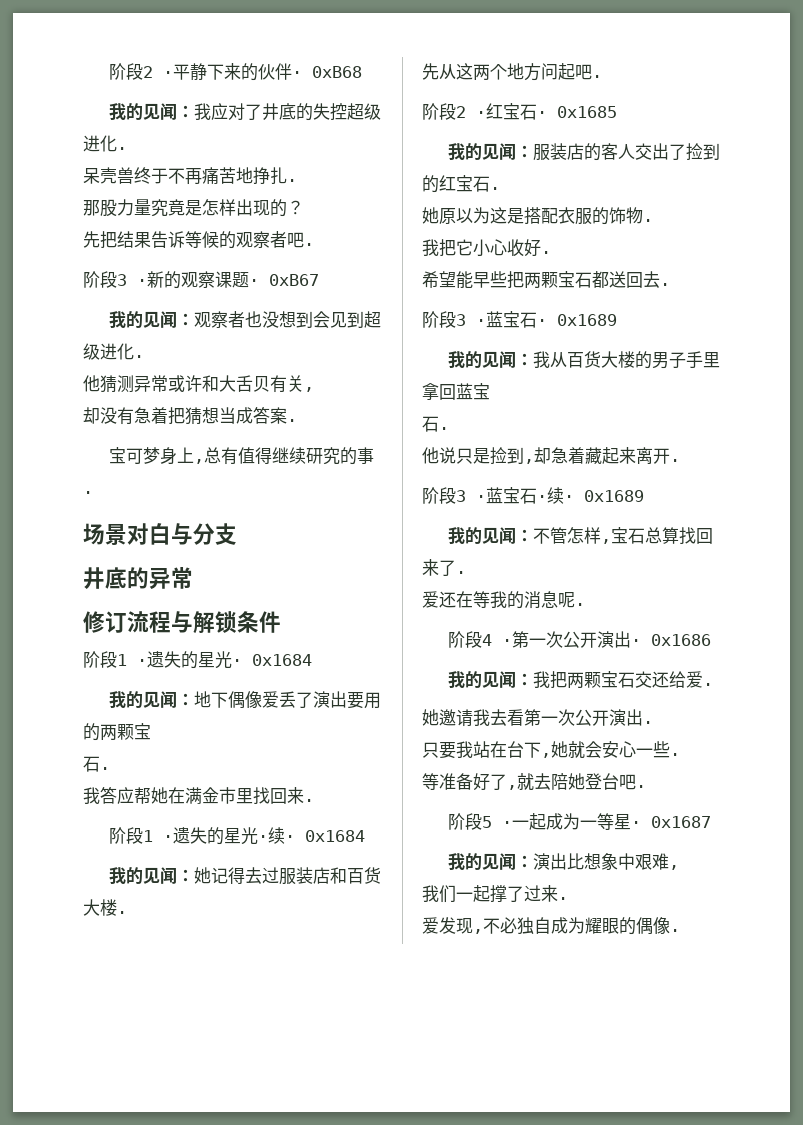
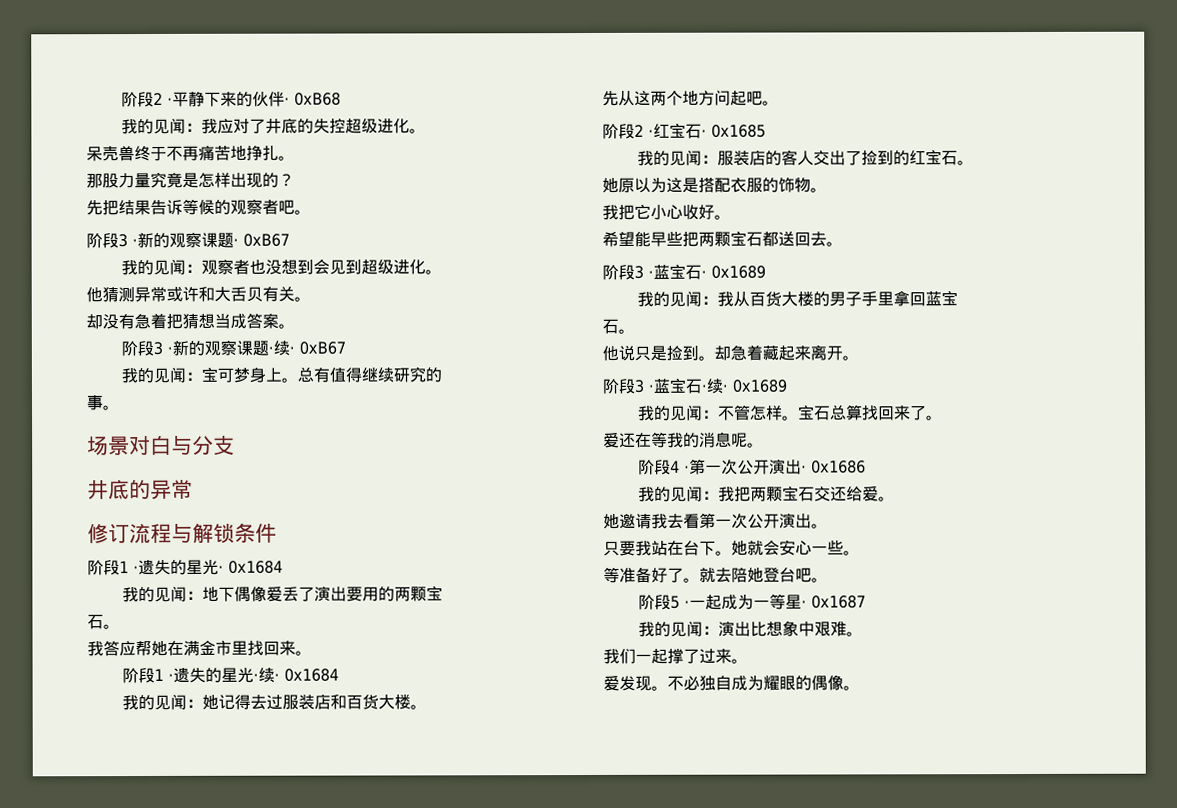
[117,147,127,150] . -> [409,128,427,134] 。
[287,179,297,182] . -> [278,155,295,161] 。
[304,243,314,246] . -> [294,209,311,215] 。
[134,355,144,358] . -> [425,269,443,275] 。
[304,387,314,392] , -> [294,296,311,302] 。
[287,419,297,422] . // -> [278,323,295,329] [121,339,347,357] [121,366,203,384] 。 // 阶段3 ·新的观察课题·续· 0xB67 // 我的见闻：
[193,459,204,464] , -> [281,377,299,383] 。
[356,447,374,464] [83,491,93,494] 事. -> [86,395,120,411] // 事。
[100,767,110,770] . -> [103,624,120,630] 。
[304,799,314,802] . -> [295,650,312,656] 。
[117,911,127,914] . -> [410,704,428,710] 。
[592,75,602,78] . -> [762,100,779,106] 。
[490,187,500,190] . -> [957,160,975,166] 。
[643,219,653,222] . -> [810,187,827,193] 。
[541,251,551,254] . -> [714,214,731,220] 。
[660,283,670,286] . -> [826,241,843,247] 。
[439,427,449,430] . -> [618,328,635,334] 。
[524,459,534,464] , -> [698,355,715,361] 。
[670,459,680,462] . -> [842,355,859,361] 。
[600,539,611,544] , -> [782,415,800,421] 。
[456,571,466,574] . -> [926,415,944,421] 。
[575,603,585,606] . -> [747,442,764,448] 。
[702,683,713,686] . -> [878,496,896,502] 。
[643,721,653,724] . -> [811,523,828,529] 。
[541,753,551,758] , -> [715,550,732,556] 。
[670,753,680,756] . -> [843,550,860,556] 。
[507,785,517,790] , -> [683,577,700,583] 。
[636,785,646,788] . -> [811,577,828,583] 。
[668,865,679,870] , -> [846,631,864,637] 。
[558,897,568,900] . -> [731,658,748,664] 。
[473,929,483,934] , -> [651,685,668,691] 。
[670,929,680,932] . -> [843,685,860,691] 。

